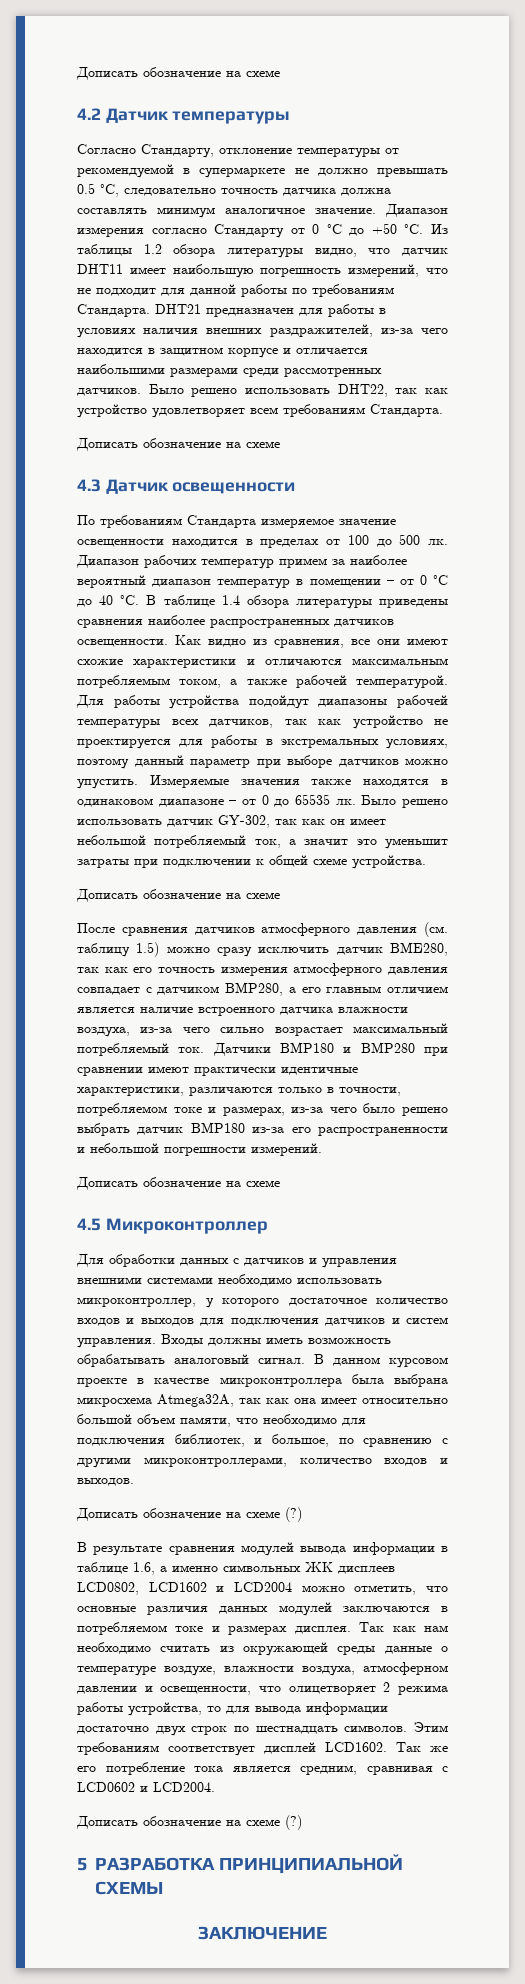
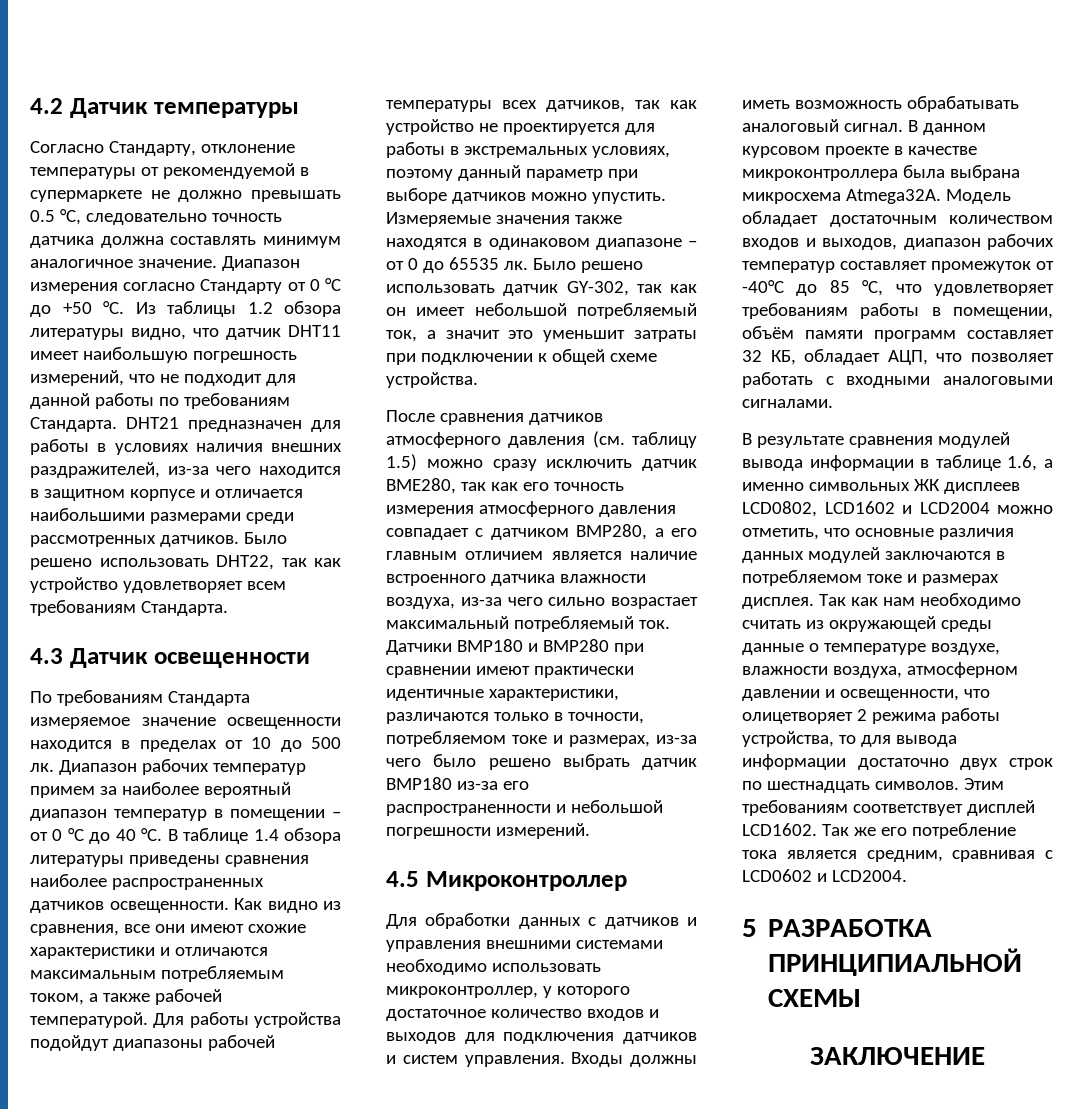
[76,67,280,80] Дописать обозначение на схеме // -> (30, 106) none
[76,438,280,451] // Дописать обозначение на схеме -> (228, 608) none
[347,535,369,545] 100 -> [251,737,272,749] 10
[76,889,280,902] // Дописать обозначение на схеме -> (478, 380) none
[76,1177,280,1190] // Дописать обозначение на схеме -> (590, 831) none
[157,1394,448,1407] [77,1414,366,1427] [77,1434,449,1447] [77,1457,448,1468] [77,1478,134,1486] [76,1507,302,1522] Atmega32A, так как она имеет относительно большой объем памяти, что необходимо для подключения библиотек, и большое, по сравнению с другими микроконтроллерами, количество входов и выходов. // Дописать обозначение на схеме (?) -> [845,189,1011,204] [742,211,1053,227] [742,234,1054,250] [742,261,1054,273] [742,280,1054,296] [742,303,1053,319] [742,326,1054,342] [742,349,1054,365] [742,372,1053,388] [742,399,833,408] Atmega32A. Модель обладает достаточным количеством входов и выходов, диапазон рабочих температур составляет промежуток от -40°С до 85 °С, что удовлетворяет требованиям работы в помещении, объём памяти программ составляет 32 КБ, обладает АЦП, что позволяет работать с входными аналоговыми сигналами.
[76,1815,302,1830] // Дописать обозначение на схеме (?) -> (907, 876) none

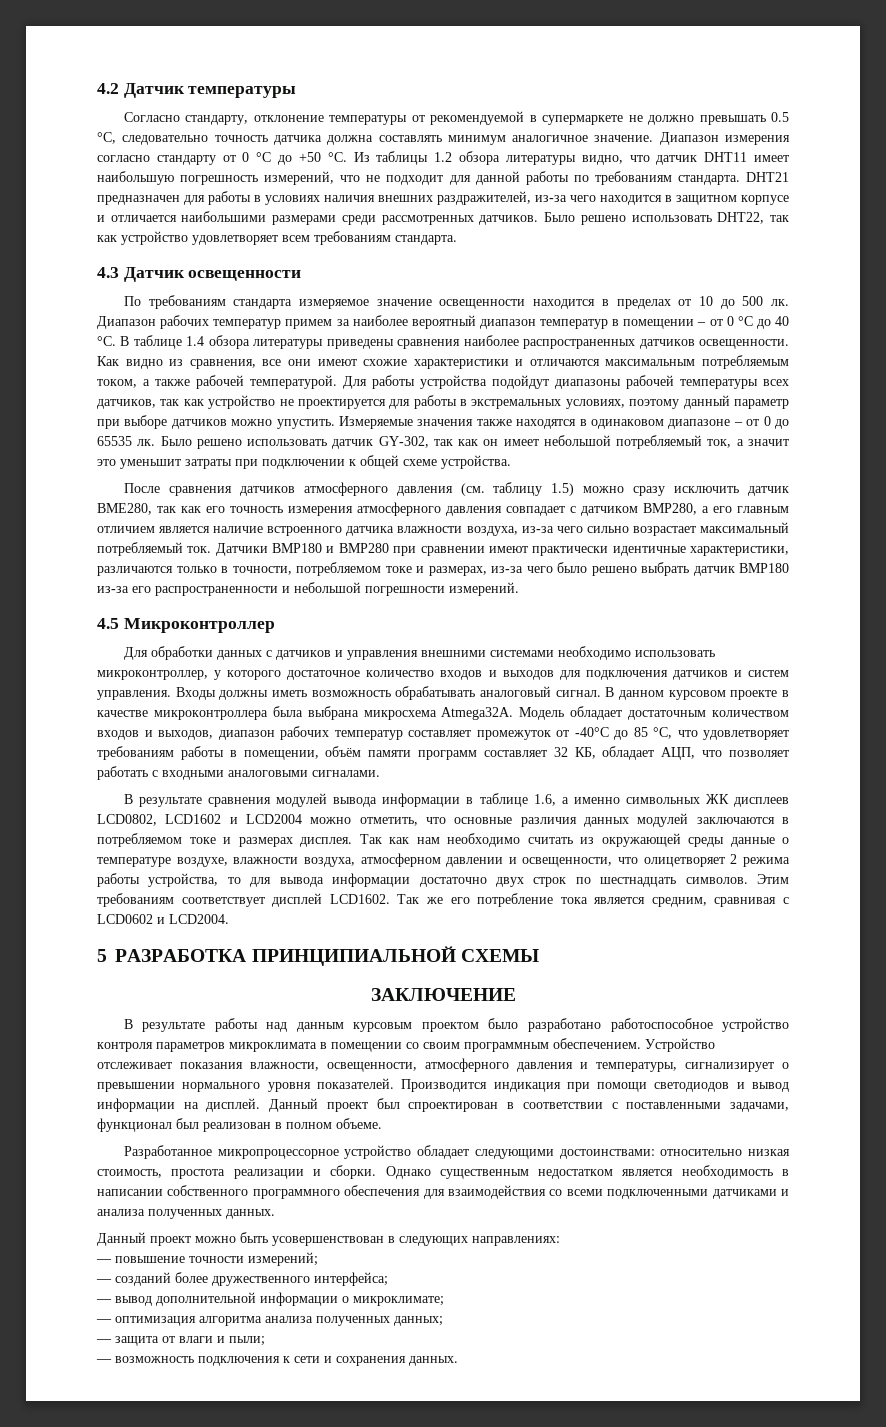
[108,141,196,156] Стандарту, -> [185,115,249,125] стандарту,
[200,279,283,294] Стандарту -> [156,155,216,165] стандарту
[30,417,117,432] Стандарта. -> [677,175,740,185] стандарта.
[140,601,228,616] Стандарта. -> [395,235,457,245] стандарта.
[167,691,250,706] Стандарта -> [233,299,293,309] стандарта
(985, 1056) none -> [123,1018,789,1032] [97,1038,715,1052] [97,1058,789,1072] [97,1078,789,1092] [97,1098,790,1112] [97,1118,382,1132] [123,1145,790,1159] [97,1165,789,1179] [97,1185,789,1199] [97,1209,275,1219] [97,1232,560,1246] [96,1252,318,1266] [96,1272,388,1286] [96,1292,444,1306] [96,1316,443,1326] [96,1336,265,1346] [96,1356,458,1366] // В результате работы над данным курсовым проектом было разработано работоспособное устройство контроля параметров микроклимата в помещении со своим программным обеспечением. Устройство отслеживает показания влажности, освещенности, атмосферного давления и температуры, сигнализирует о превышении нормального уровня показателей. Производится индикация при помощи светодиодов и вывод информации на дисплей. Данный проект был спроектирован в соответствии с поставленными задачами, функционал был реализован в полном объеме. // Разработанное микропроцессорное устройство обладает следующими достоинствами: относительно низкая стоимость, простота реализации и сборки. Однако существенным недостатком является необходимость в написании собственного программного обеспечения для взаимодействия со всеми подключенными датчиками и анализа полученных данных. // Данный проект можно быть усовершенствован в следующих направлениях: // — повышение точности измерений; // — созданий более дружественного интерфейса; // — вывод дополнительной информации о микроклимате; // — оптимизация алгоритма анализа полученных данных; // — защита от влаги и пыли; // — возможность подключения к сети и сохранения данных.

